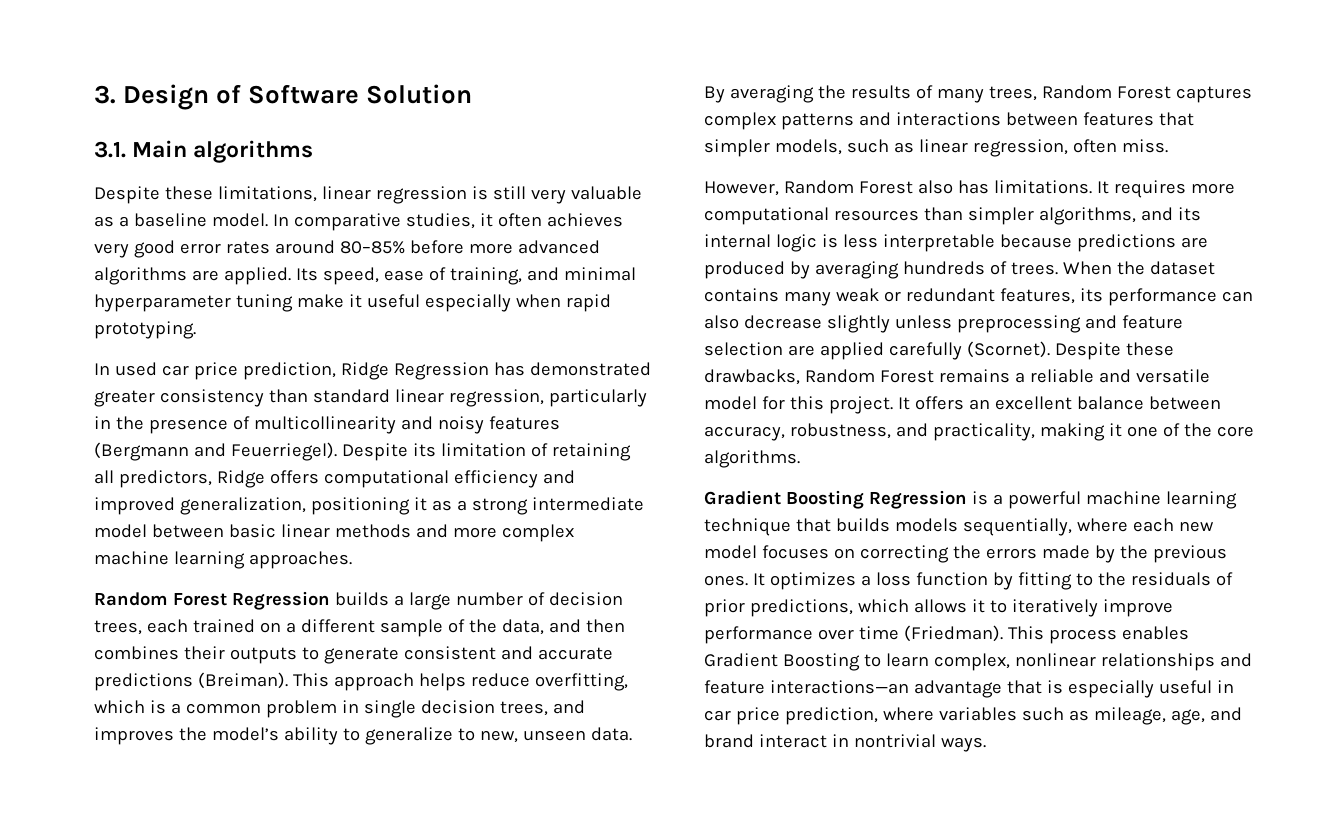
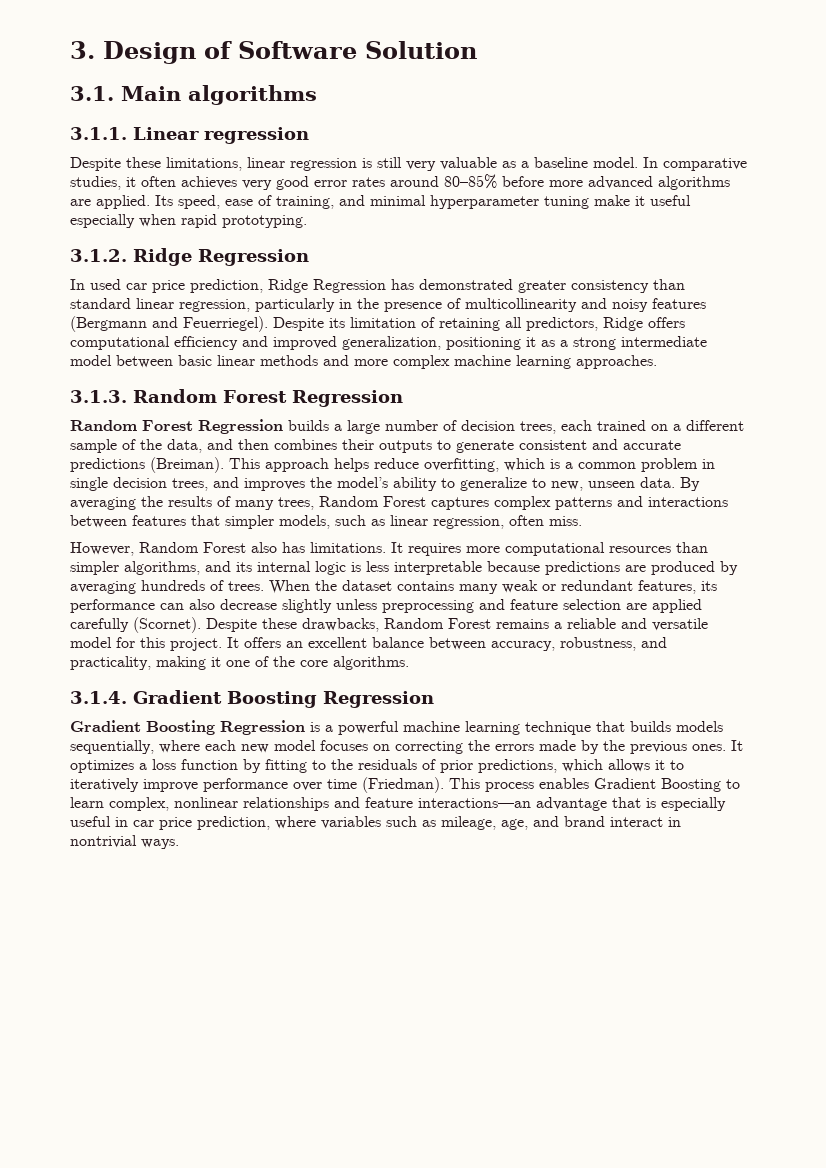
(314, 151) none -> [70,127,309,144] // 3.1.1. Linear regression
(196, 330) none -> [70,248,309,266] // 3.1.2. Ridge Regression
(352, 560) none -> [70,389,403,407] // 3.1.3. Random Forest Regression
(800, 459) none -> [70,690,434,708] // 3.1.4. Gradient Boosting Regression

